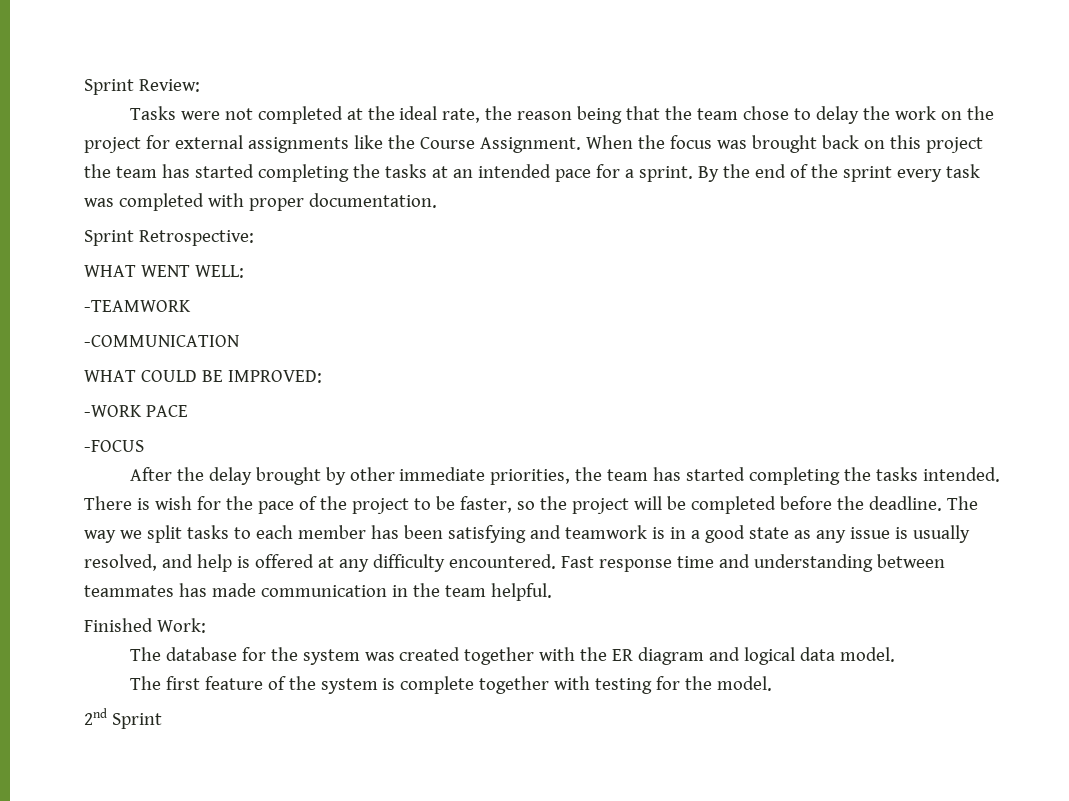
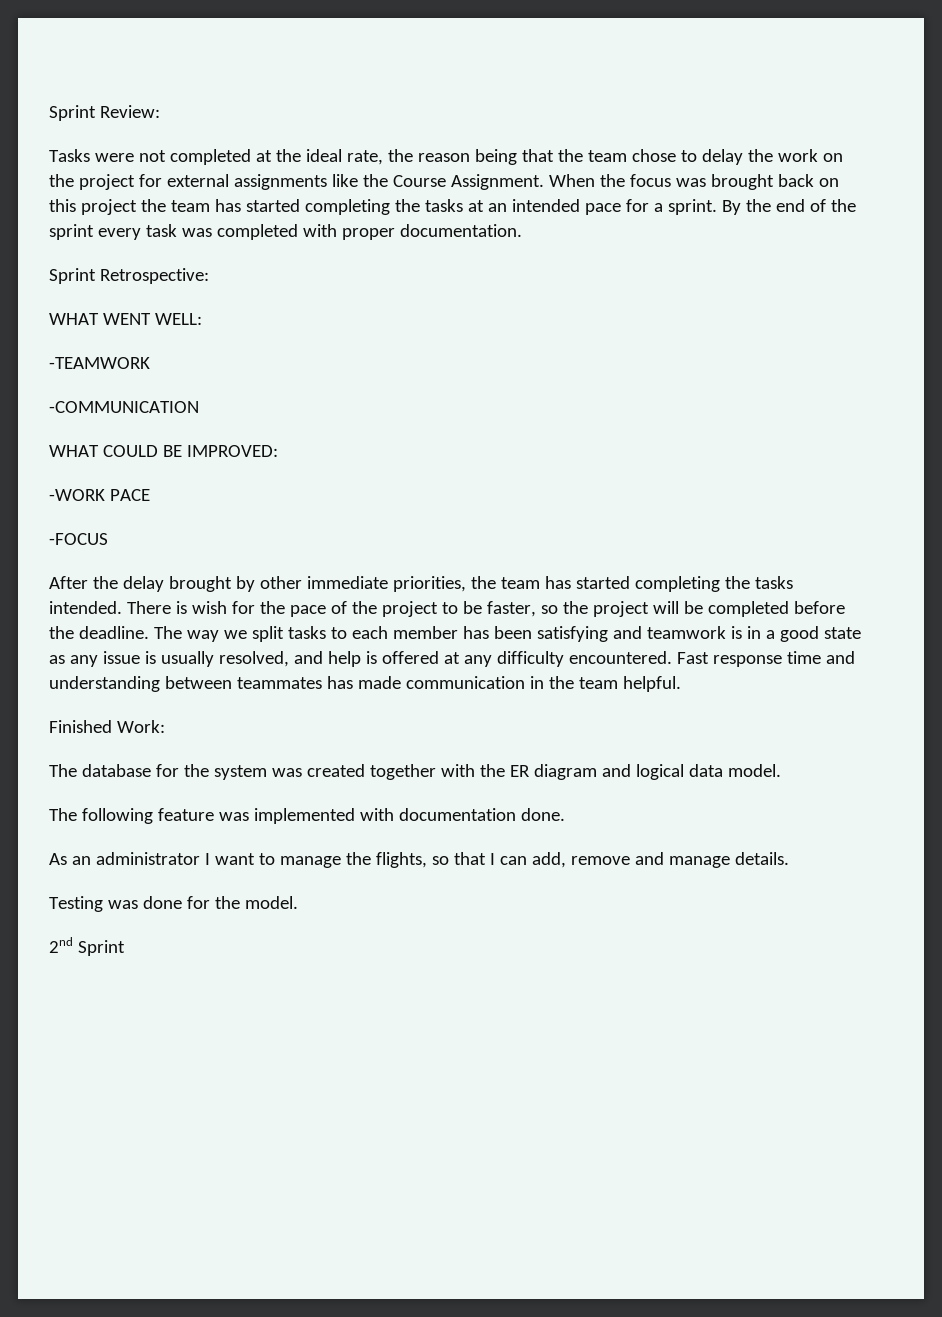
[165,676,653,694] first feature of the system is complete together with testing -> [81,808,565,824] [49,852,789,868] [49,896,182,912] following feature was implemented with documentation done. // As an administrator I want to manage the flights, so that I can add, remove and manage details. // Testing was done

